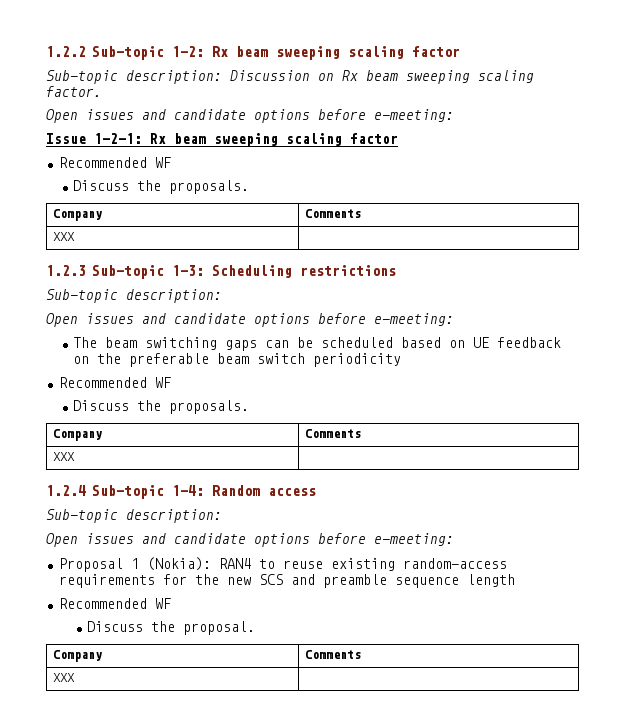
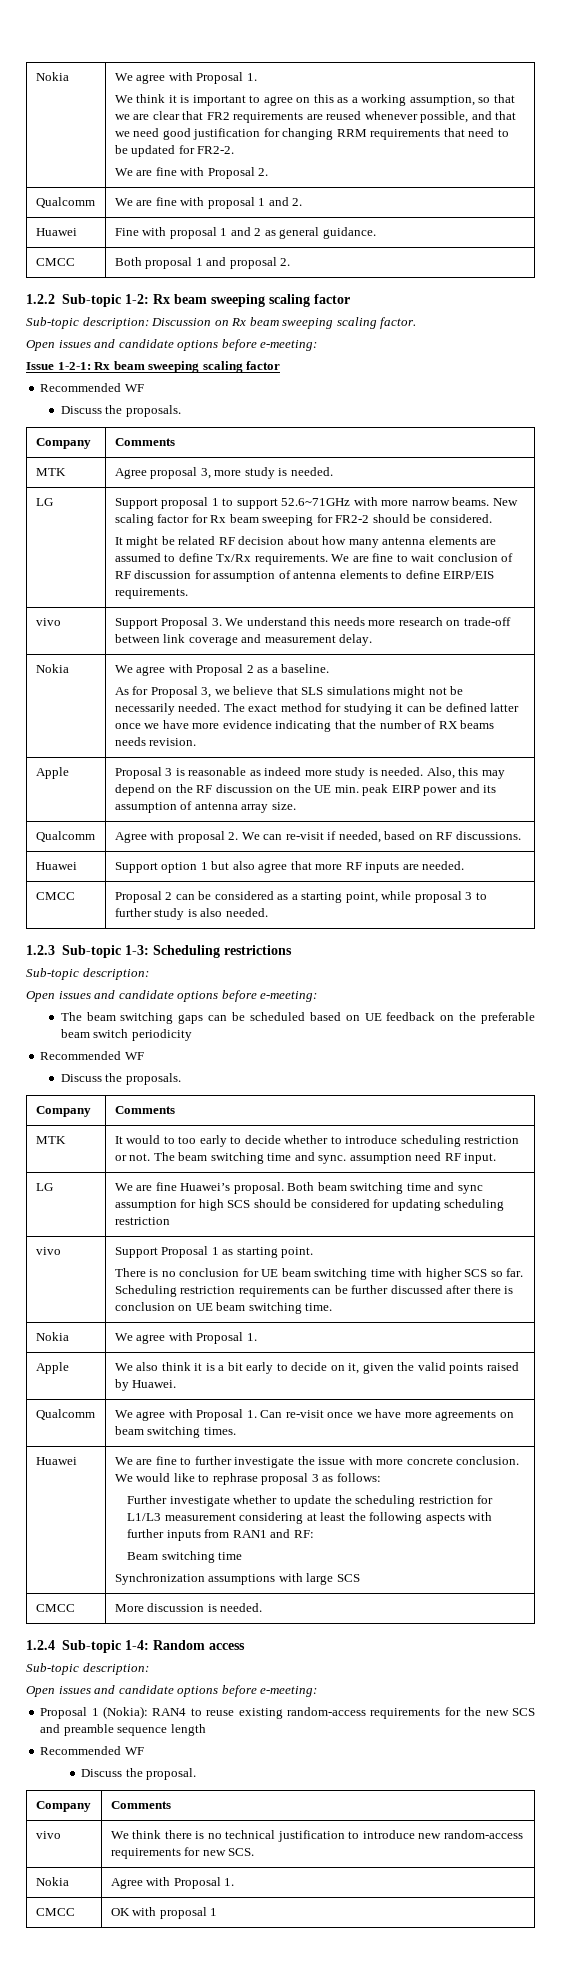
(46, 51) none -> [35,72,69,81] [114,72,257,84] [114,94,515,106] [114,111,517,123] [114,128,509,140] [114,145,235,157] [114,167,269,179] [35,197,95,208] [114,197,303,209] [35,228,77,236] [114,227,376,239] [35,258,75,266] [114,257,291,269] Nokia | We agree with Proposal 1. // We think it is important to agree on this as a working assumption, so that we are clear that FR2 requirements are reused whenever possible, and that we need good justification for changing RRM requirements that need to be updated for FR2-2. // We are fine with Proposal 2. // Qualcomm | We are fine with proposal 1 and 2. // Huawei | Fine with proposal 1 and 2 as general guidance. // CMCC | Both proposal 1 and proposal 2. //
[52,232,75,241] XXX | -> [35,468,66,476] [114,467,333,479] [35,498,53,506] [114,497,518,509] [114,514,492,526] [114,536,497,548] [114,553,514,565] [114,570,495,582] [114,588,188,599] [35,618,61,626] [114,617,511,629] [114,634,373,646] [35,664,69,673] [114,664,330,676] [114,686,464,698] [114,703,520,715] [114,720,495,732] [114,737,197,746] [35,767,69,779] [114,767,505,779] [114,784,497,796] [114,801,296,813] [35,831,95,842] [114,831,521,843] [35,862,77,870] [114,861,465,873] [35,892,75,900] [114,891,487,903] [114,908,268,920] MTK | Agree proposal 3, more study is needed. // LG | Support proposal 1 to support 52.6~71GHz with more narrow beams. New scaling factor for Rx beam sweeping for FR2-2 should be considered. // It might be related RF decision about how many antenna elements are assumed to define Tx/Rx requirements. We are fine to wait conclusion of RF discussion for assumption of antenna elements to define EIRP/EIS requirements. // vivo | Support Proposal 3. We understand this needs more research on trade-off between link coverage and measurement delay. // Nokia | We agree with Proposal 2 as a baseline. // As for Proposal 3, we believe that SLS simulations might not be necessarily needed. The exact method for studying it can be defined latter once we have more evidence indicating that the number of RX beams needs revision. // Apple | Proposal 3 is reasonable as indeed more study is needed. Also, this may depend on the RF discussion on the UE min. peak EIRP power and its assumption of antenna array size. // Qualcomm | Agree with proposal 2. We can re-visit if needed, based on RF discussions. // Huawei | Support option 1 but also agree that more RF inputs are needed. // CMCC | Proposal 2 can be considered as a starting point, while proposal 3 to further study is also needed.
[52,452,75,461] XXX | -> [35,1136,66,1144] [114,1135,520,1147] [114,1152,497,1164] [35,1183,53,1191] [114,1182,483,1194] [114,1199,505,1211] [114,1217,170,1225] [35,1247,61,1255] [114,1246,314,1258] [114,1268,524,1280] [114,1285,514,1297] [114,1302,333,1314] [35,1332,69,1341] [114,1332,257,1344] [35,1362,69,1374] [114,1362,519,1374] [114,1379,177,1391] [35,1409,95,1420] [114,1409,514,1421] [114,1426,236,1438] [35,1457,77,1465] [114,1456,520,1468] [114,1473,381,1485] [127,1495,494,1507] [127,1512,493,1524] [127,1529,314,1541] [127,1551,243,1563] [114,1573,360,1585] [35,1604,75,1612] [114,1603,263,1612] MTK | It would to too early to decide whether to introduce scheduling restriction or not. The beam switching time and sync. assumption need RF input. // LG | We are fine Huawei’s proposal. Both beam switching time and sync assumption for high SCS should be considered for updating scheduling restriction // vivo | Support Proposal 1 as starting point. // There is no conclusion for UE beam switching time with higher SCS so far. Scheduling restriction requirements can be further discussed after there is conclusion on UE beam switching time. // Nokia | We agree with Proposal 1. // Apple | We also think it is a bit early to decide on it, given the valid points raised by Huawei. // Qualcomm | We agree with Proposal 1. Can re-visit once we have more agreements on beam switching times. // Huawei | We are fine to further investigate the issue with more concrete conclusion. We would like to rephrase proposal 3 as follows: // Further investigate whether to update the scheduling restriction for L1/L3 measurement considering at least the following aspects with further inputs from RAN1 and RF: // Beam switching time // Synchronization assumptions with large SCS // CMCC | More discussion is needed.
[52,673,75,682] XXX | -> [35,1831,61,1839] [110,1830,523,1842] [110,1847,255,1859] [35,1877,69,1886] [110,1877,235,1889] [35,1908,75,1916] [110,1907,218,1919] vivo | We think there is no technical justification to introduce new random-access requirements for new SCS. // Nokia | Agree with Proposal 1. // CMCC | OK with proposal 1

